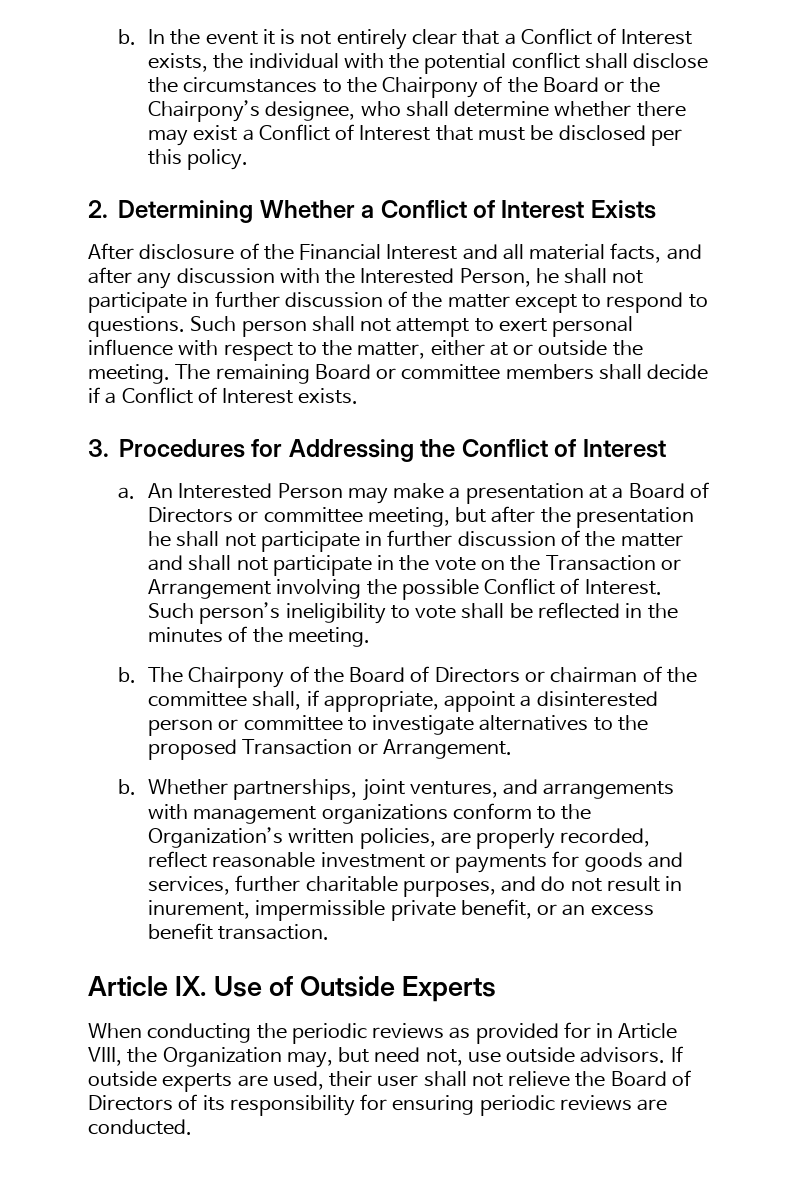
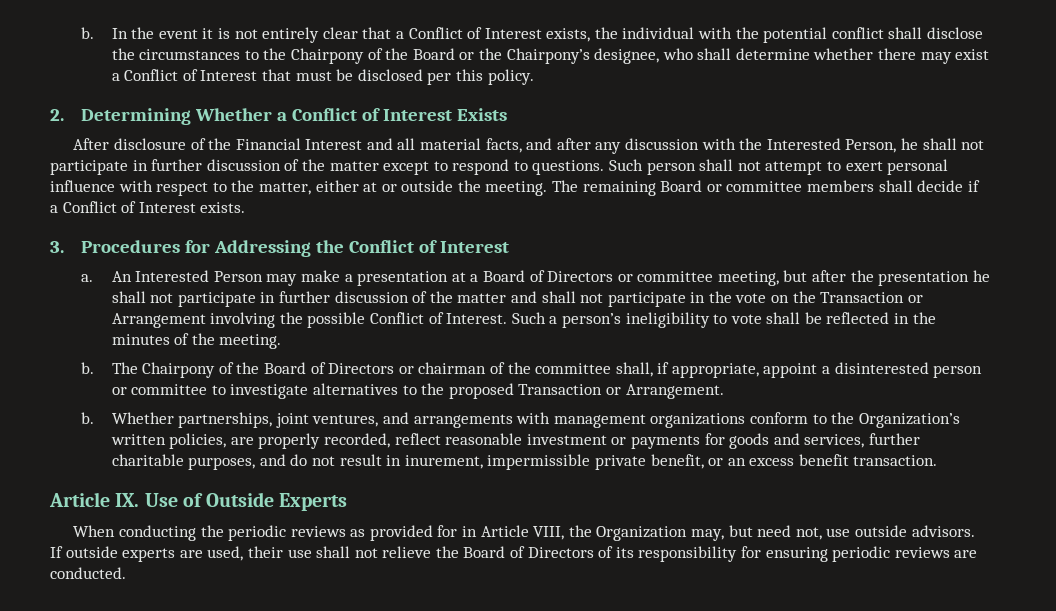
(195, 611) none -> [549,316,558,324] a
[377,1075,419,1087] user -> [287,549,312,558] use

